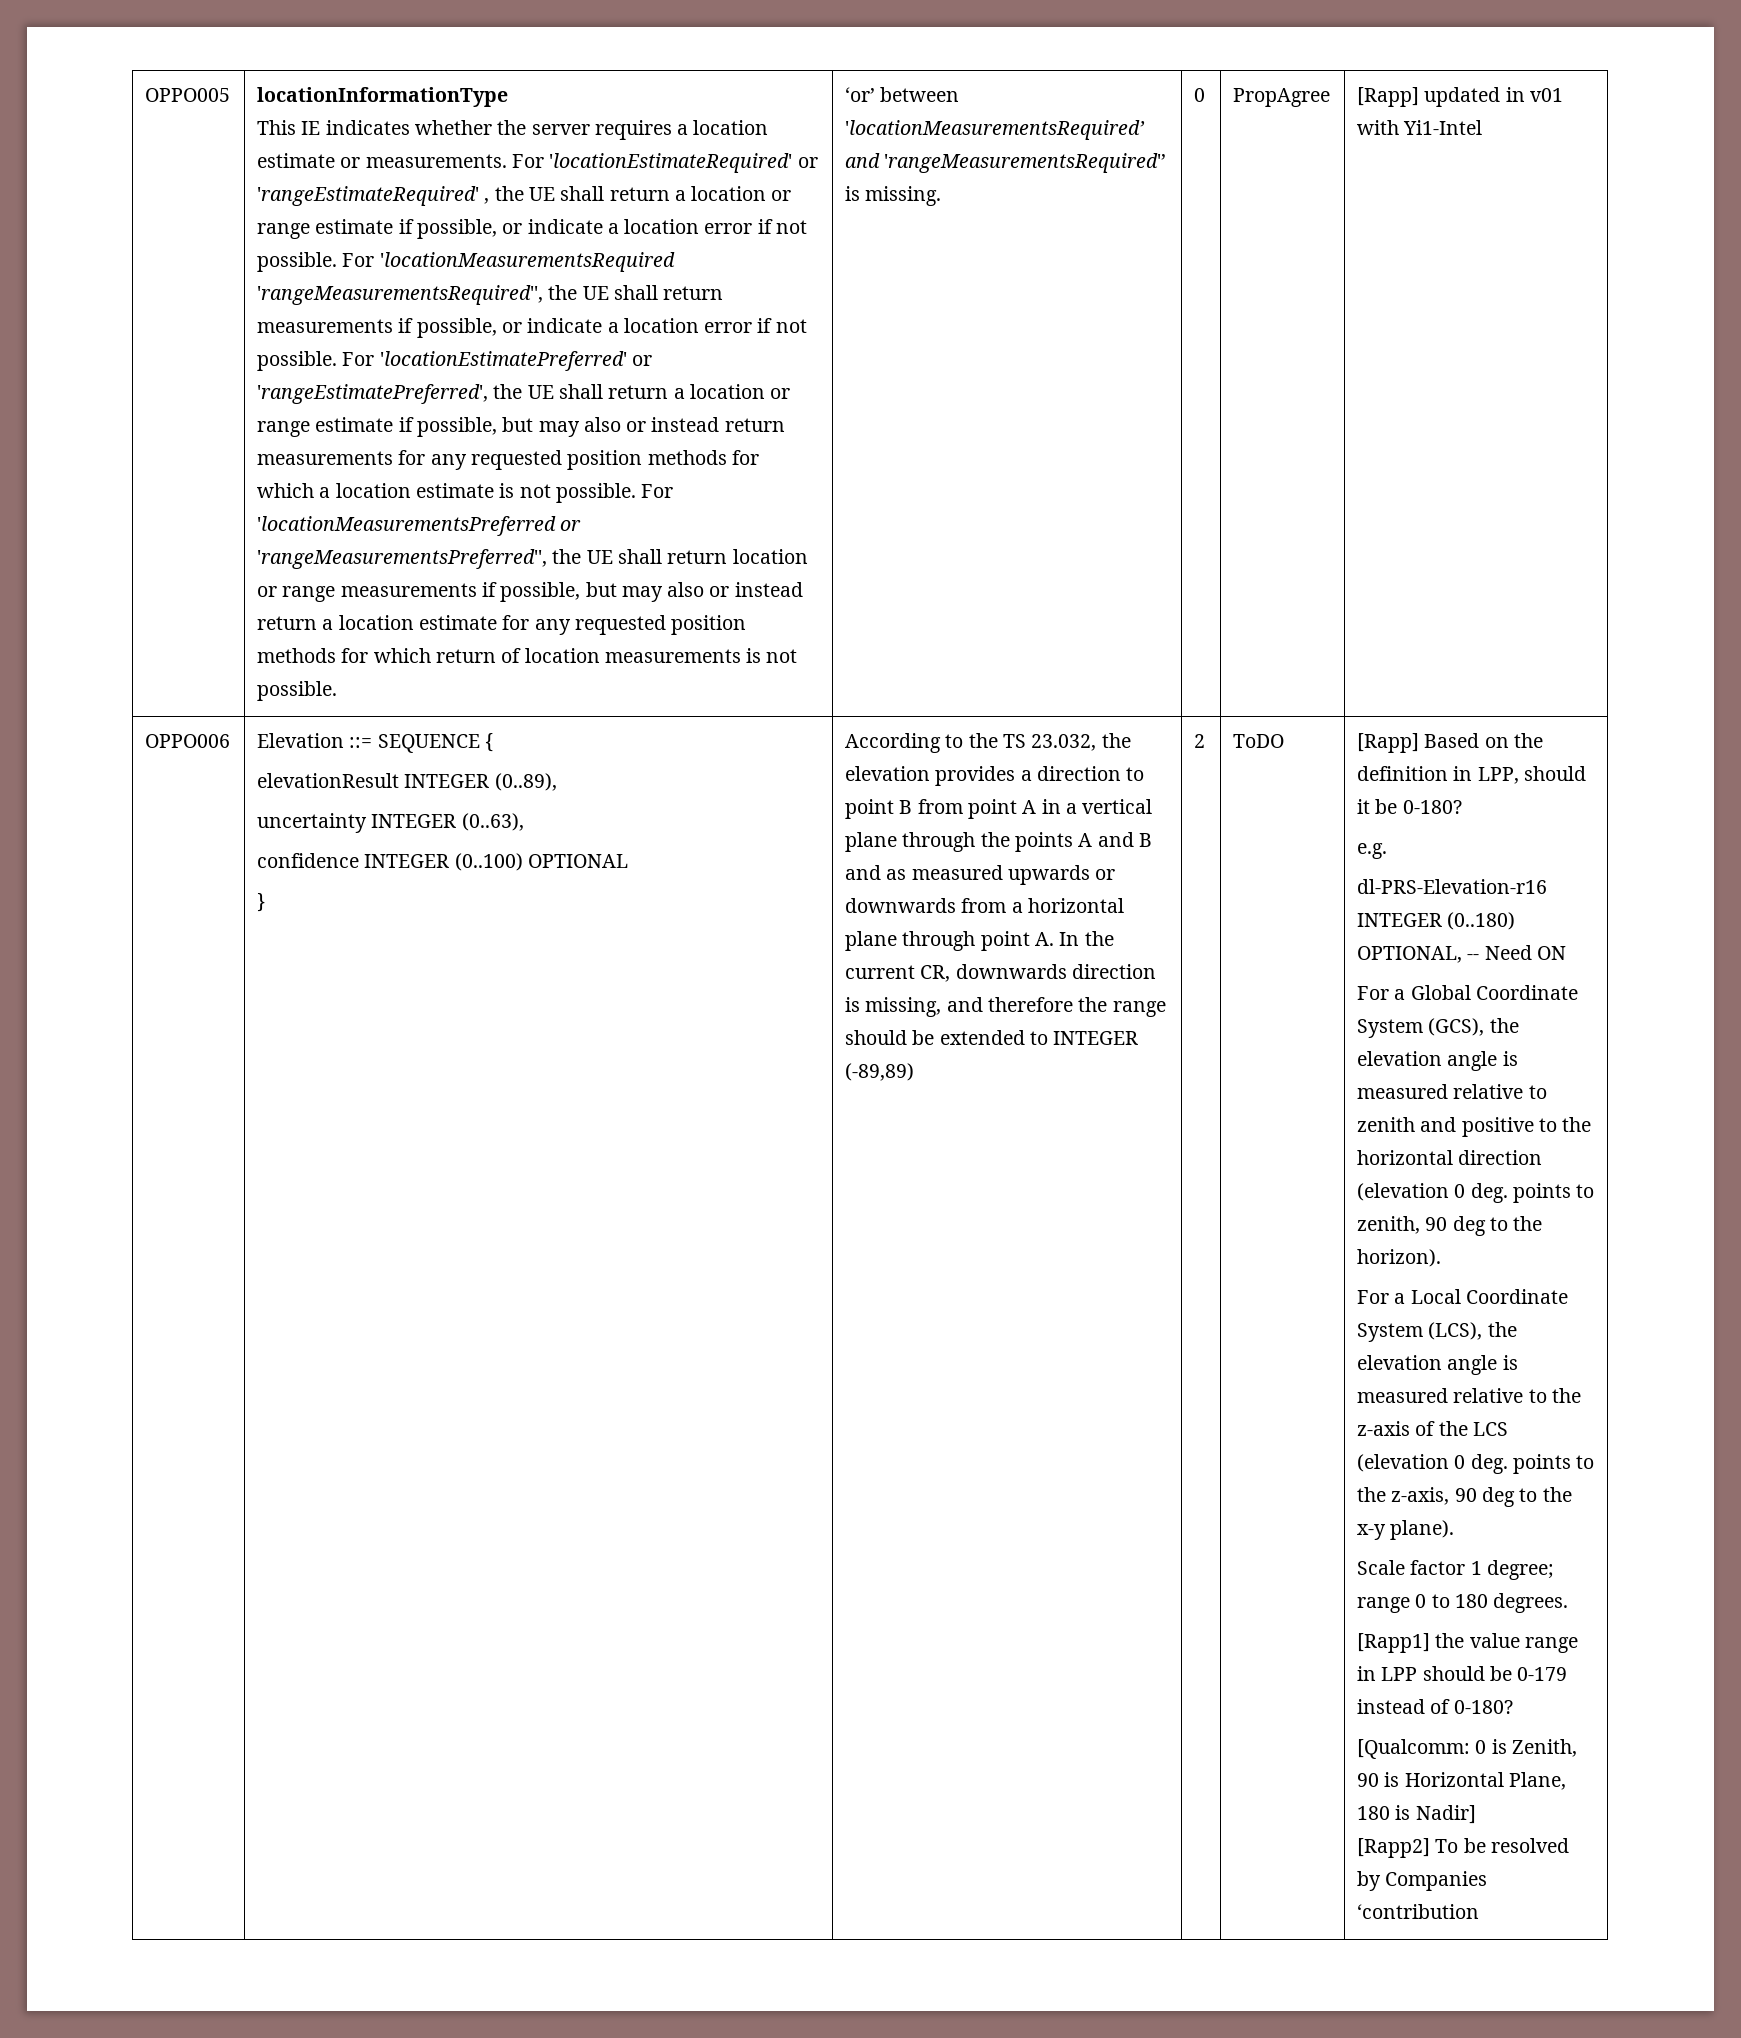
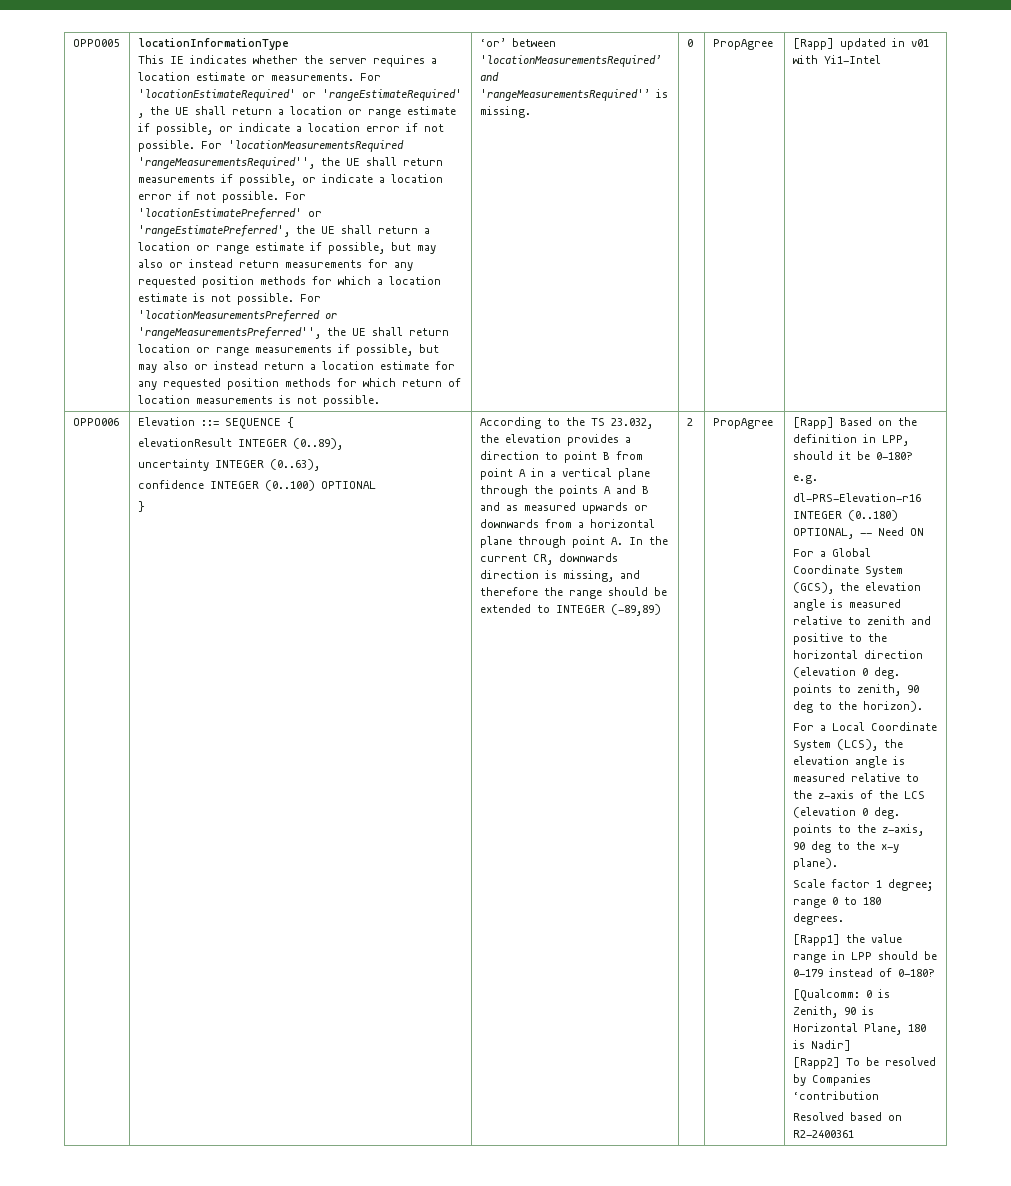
[1233,734,1285,748] ToDO -> [713,418,774,429] PropAgree
(1480, 1911) none -> [793,1112,903,1121] [793,1130,855,1138] // Resolved based on R2-2400361

